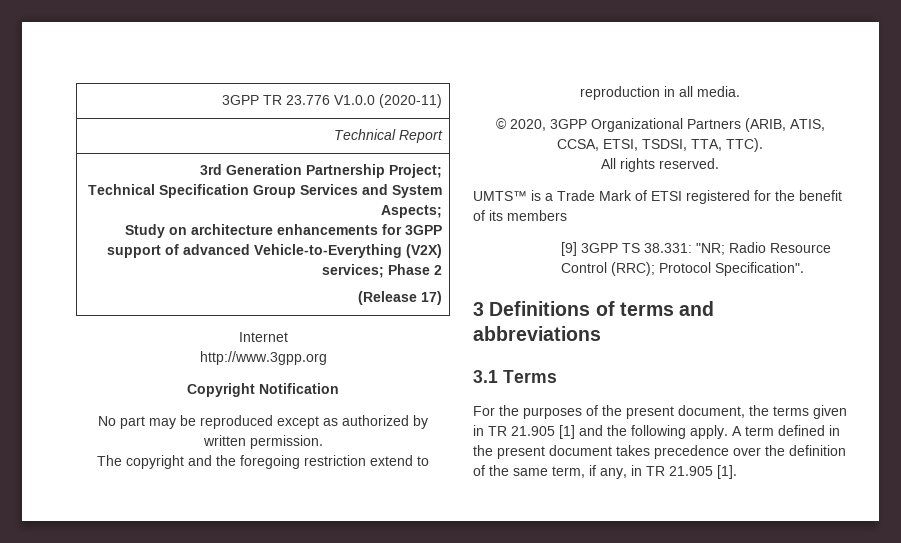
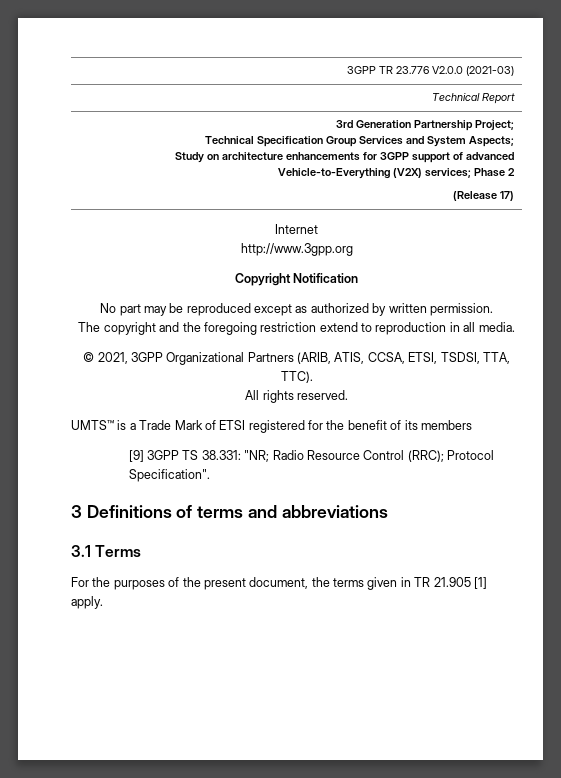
[334,94,443,108] V1.0.0 (2020-11) -> [431,66,514,76] V2.0.0 (2021-03)
[509,119,546,131] 2020, -> [97,352,128,364] 2021,
[579,425,840,439] [473,445,846,459] [473,465,737,479] and the following apply. A term defined in the present document takes precedence over the definition of the same term, if any, in TR 21.905 [1]. -> [71,596,103,609] apply.

